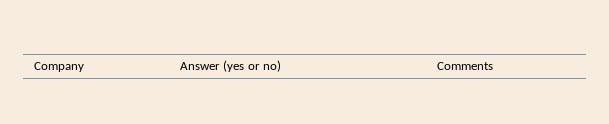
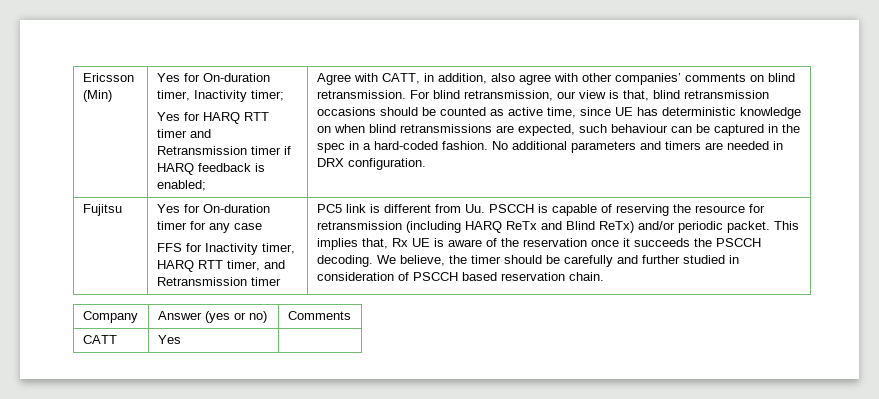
(33, 67) none -> [82,73,134,82] [82,90,112,102] [156,73,270,82] [156,90,284,102] [156,112,269,124] [156,129,211,138] [156,146,291,155] [156,163,265,175] [156,180,206,191] [316,73,795,85] [316,90,769,101] [316,107,801,119] [316,124,800,136] [316,141,783,153] [316,158,426,170] [82,204,122,216] [156,204,270,213] [156,221,262,233] [156,243,295,255] [156,260,285,272] [156,277,281,286] [316,204,765,216] [316,221,799,233] [316,238,761,250] [316,255,739,267] [316,272,604,281] Ericsson (Min) | Yes for On-duration timer, Inactivity timer; // Yes for HARQ RTT timer and Retransmission timer if HARQ feedback is enabled; | Agree with CATT, in addition, also agree with other companies’ comments on blind retransmission. For blind retransmission, our view is that, blind retransmission occasions should be counted as active time, since UE has deterministic knowledge on when blind retransmissions are expected, such behaviour can be captured in the spec in a hard-coded fashion. No additional parameters and timers are needed in DRX configuration. // Fujitsu | Yes for On-duration timer for any case // FFS for Inactivity timer, HARQ RTT timer, and Retransmission timer | PC5 link is different from Uu. PSCCH is capable of reserving the resource for retransmission (including HARQ ReTx and Blind ReTx) and/or periodic packet. This implies that, Rx UE is aware of the reservation once it succeeds the PSCCH decoding. We believe, the timer should be carefully and further studied in consideration of PSCCH based reservation chain. //
(493, 66) none -> [82,335,117,344] [157,335,181,344] // CATT | Yes |

